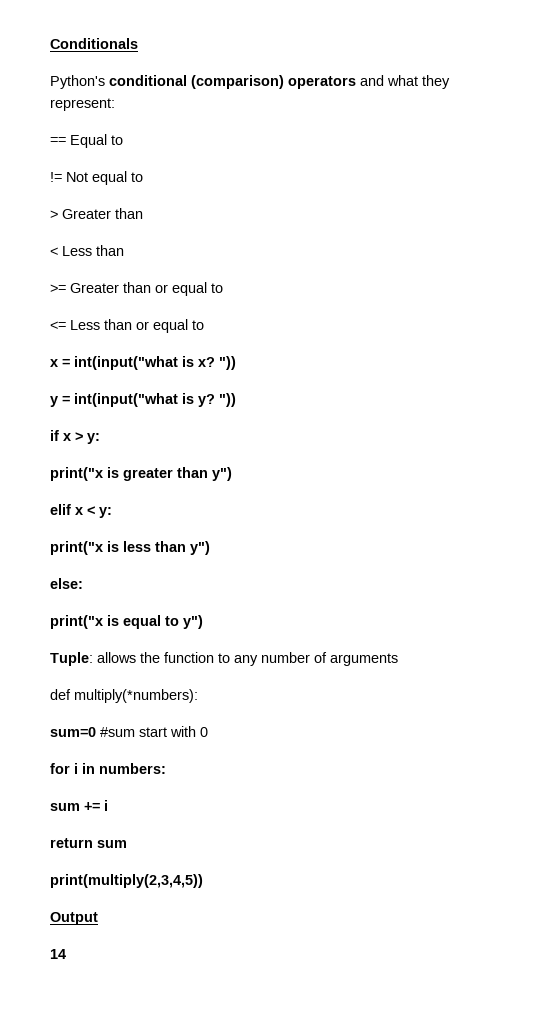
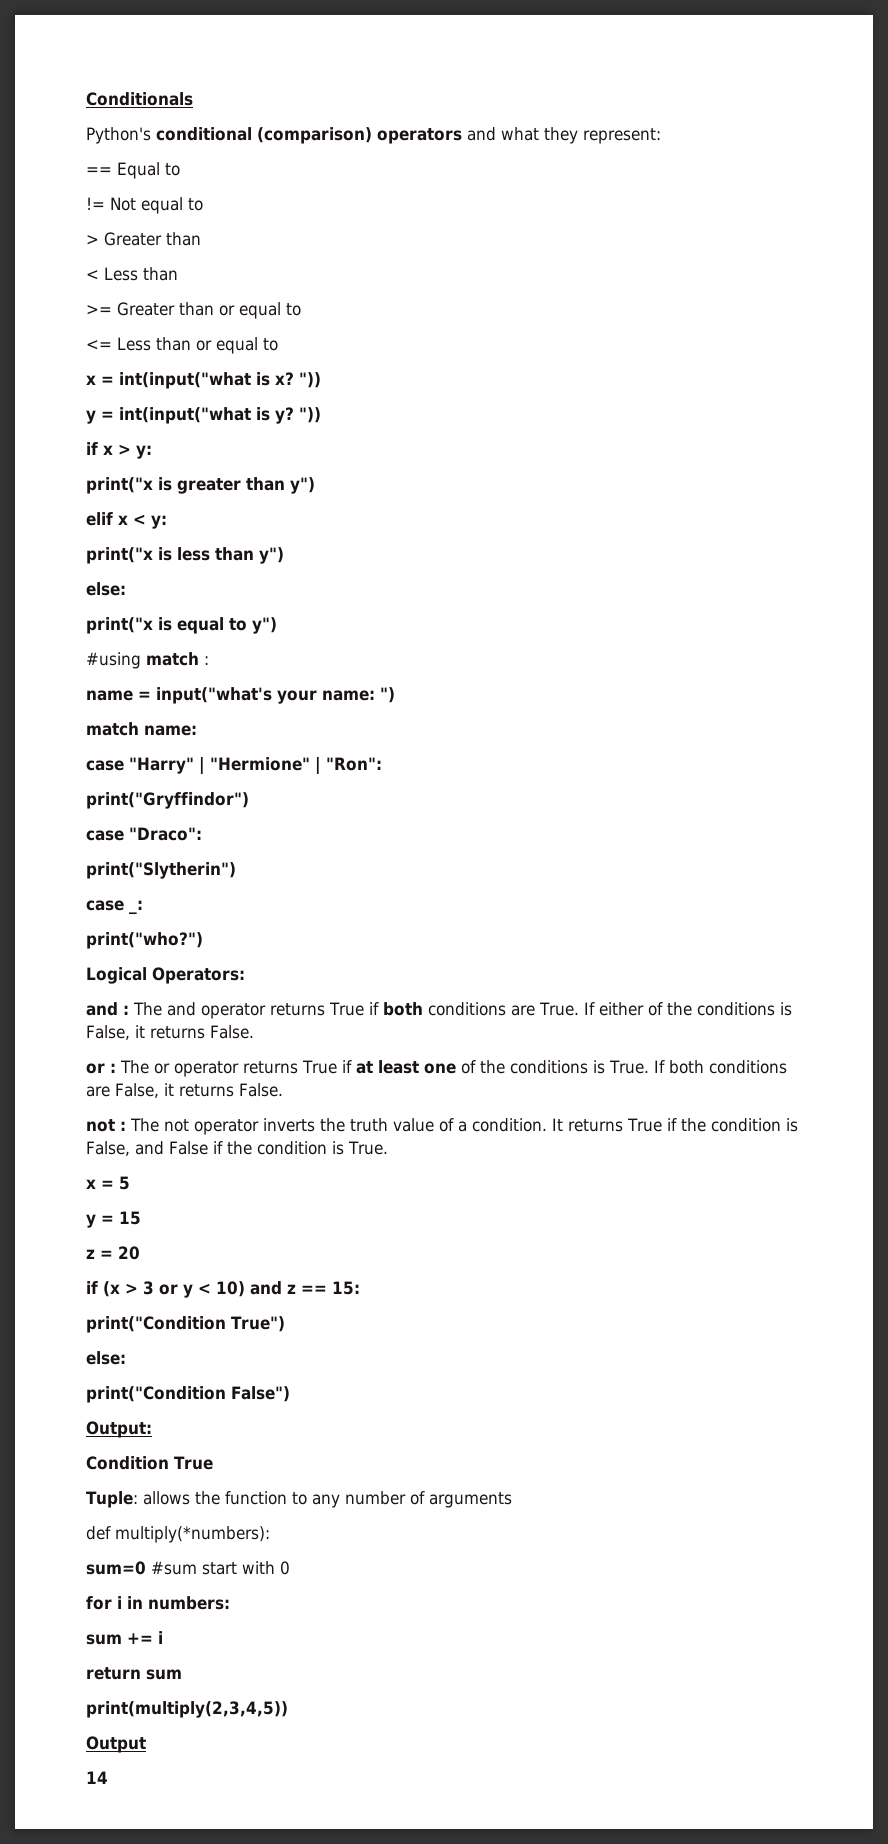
(203, 622) none -> [86,652,209,669] [86,687,395,704] [86,722,197,736] [86,757,382,775] [86,792,249,809] [86,827,202,841] [86,862,236,879] [86,900,143,915] [86,932,203,949] [86,967,245,984] [86,1002,792,1019] [86,1025,254,1040] [86,1060,787,1077] [86,1083,283,1098] [86,1118,798,1135] [86,1141,388,1156] [86,1176,130,1190] [86,1211,141,1228] [86,1246,140,1260] [86,1281,360,1298] [86,1316,285,1333] [86,1351,126,1365] [86,1386,290,1403] [86,1421,152,1438] [86,1456,213,1470] // #using match : // name = input("what's your name: ") // match name: // case "Harry" | "Hermione" | "Ron": // print("Gryffindor") // case "Draco": // print("Slytherin") // case _: // print("who?") // Logical Operators: // and : The and operator returns True if both conditions are True. If either of the conditions is False, it returns False. // or : The or operator returns True if at least one of the conditions is True. If both conditions are False, it returns False. // not : The not operator inverts the truth value of a condition. It returns True if the condition is False, and False if the condition is True. // x = 5 // y = 15 // z = 20 // if (x > 3 or y < 10) and z == 15: // print("Condition True") // else: // print("Condition False") // Output: // Condition True

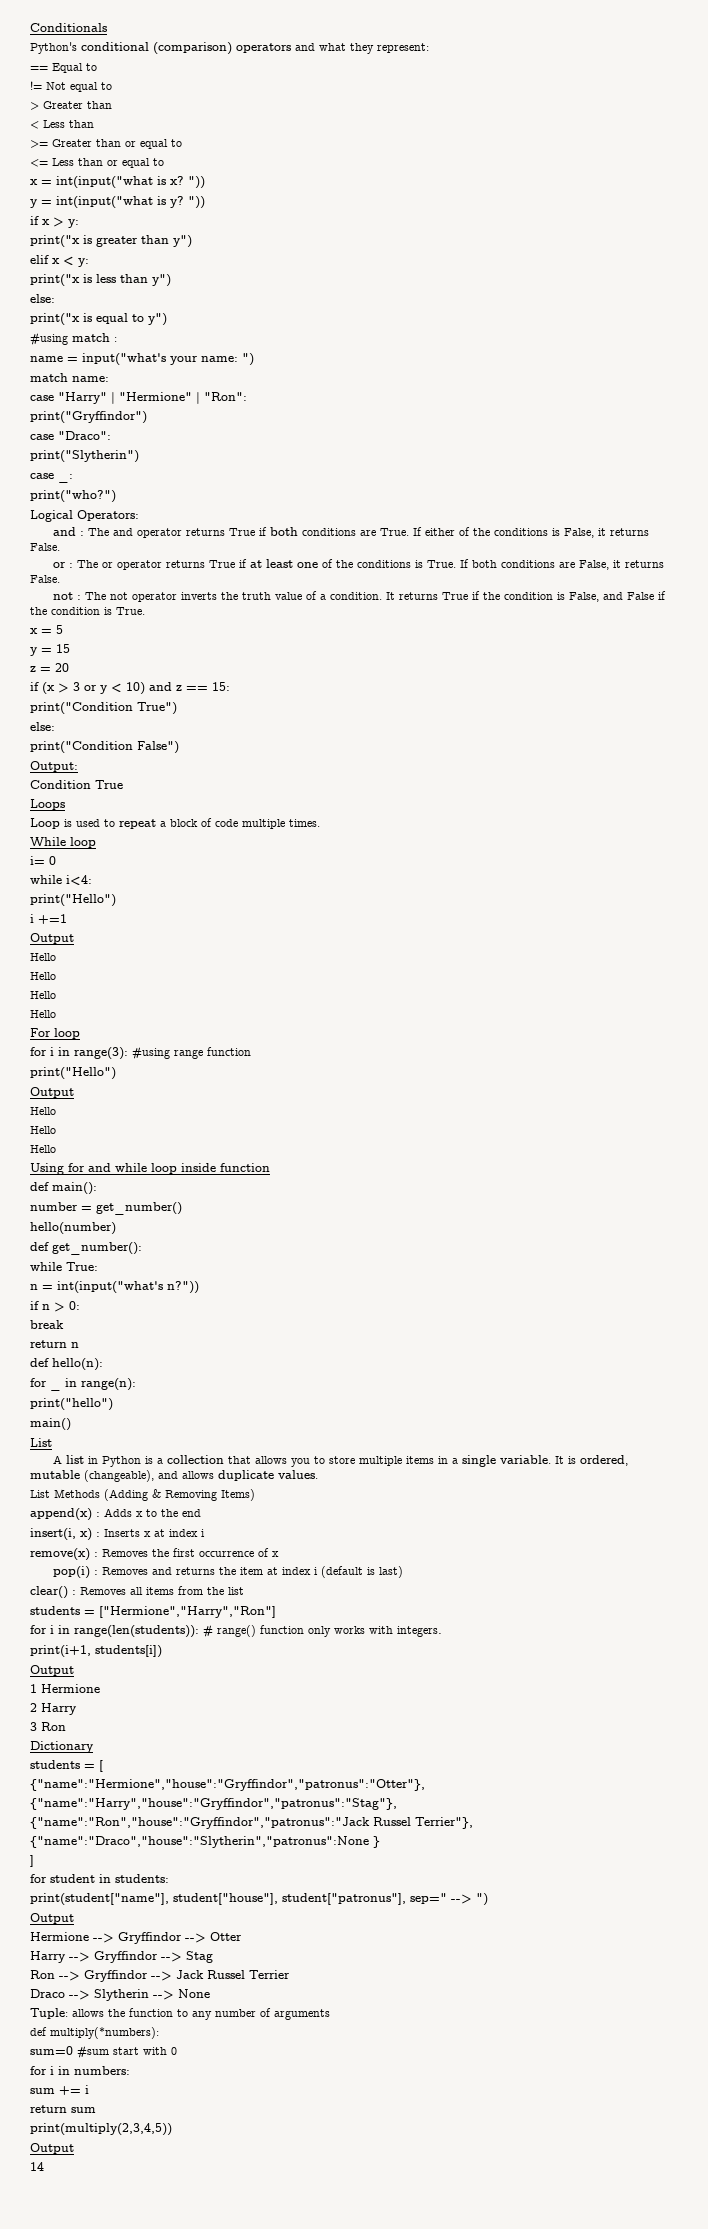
(213, 1463) none -> [30,799,65,810] [30,818,320,829] [30,837,96,848] [30,856,56,865] [30,875,92,885] [30,894,116,907] [30,914,67,924] [30,933,74,944] [30,953,56,961] [30,972,56,980] [30,991,56,999] [30,1010,56,1018] [30,1028,80,1039] [30,1046,251,1060] [30,1067,116,1080] [30,1087,74,1098] [30,1107,56,1115] [30,1126,56,1134] [30,1145,56,1153] [30,1163,270,1175] [30,1182,97,1195] [30,1202,182,1215] [30,1222,116,1235] [30,1242,142,1255] [30,1262,98,1271] [30,1281,199,1294] [30,1301,80,1312] [30,1320,64,1329] [30,1340,79,1348] [30,1358,103,1371] [30,1378,47,1387] [50,1387,61,1391] [65,1378,136,1391] [30,1398,113,1411] [30,1418,71,1431] [30,1438,52,1447] [53,1455,629,1467] [30,1470,318,1482] [30,1489,255,1501] [30,1508,201,1521] [30,1528,205,1541] [30,1548,279,1561] [53,1566,404,1579] [30,1586,244,1599] [30,1606,276,1618] [30,1624,442,1638] [30,1645,162,1658] [30,1665,74,1676] [30,1684,100,1693] [30,1703,77,1715] [30,1722,66,1731] [30,1741,94,1753] [30,1760,103,1772] [30,1779,425,1791] [30,1798,397,1810] [30,1817,473,1829] [30,1836,380,1848] [30,1855,34,1867] [30,1874,169,1883] [30,1893,488,1906] [30,1913,74,1924] [30,1932,242,1944] [30,1951,213,1963] [30,1970,290,1982] [30,1989,210,2001] // Loops // Loop is used to repeat a block of code multiple times. // While loop // i= 0 // while i<4: // print("Hello") // i +=1 // Output // Hello // Hello // Hello // Hello // For loop // for i in range(3): #using range function // print("Hello") // Output // Hello // Hello // Hello // Using for and while loop inside function // def main(): // number = get_number() // hello(number) // def get_number(): // while True: // n = int(input("what's n?")) // if n > 0: // break // return n // def hello(n): // for _ in range(n): // print("hello") // main() // List // A list in Python is a collection that allows you to store multiple items in a single variable. It is ordered, mutable (changeable), and allows duplicate values. // List Methods (Adding & Removing Items) // append(x) : Adds x to the end // insert(i, x) : Inserts x at index i // remove(x) : Removes the first occurrence of x // pop(i) : Removes and returns the item at index i (default is last) // clear() : Removes all items from the list // students = ["Hermione","Harry","Ron"] // for i in range(len(students)): # range() function only works with integers. // print(i+1, students[i]) // Output // 1 Hermione // 2 Harry // 3 Ron // Dictionary // students = [ // {"name":"Hermione","house":"Gryffindor","patronus":"Otter"}, // {"name":"Harry","house":"Gryffindor","patronus":"Stag"}, // {"name":"Ron","house":"Gryffindor","patronus":"Jack Russel Terrier"}, // {"name":"Draco","house":"Slytherin","patronus":None } // ] // for student in students: // print(student["name"], student["house"], student["patronus"], sep=" --> ") // Output // Hermione --> Gryffindor --> Otter // Harry --> Gryffindor --> Stag // Ron --> Gryffindor --> Jack Russel Terrier // Draco --> Slytherin --> None

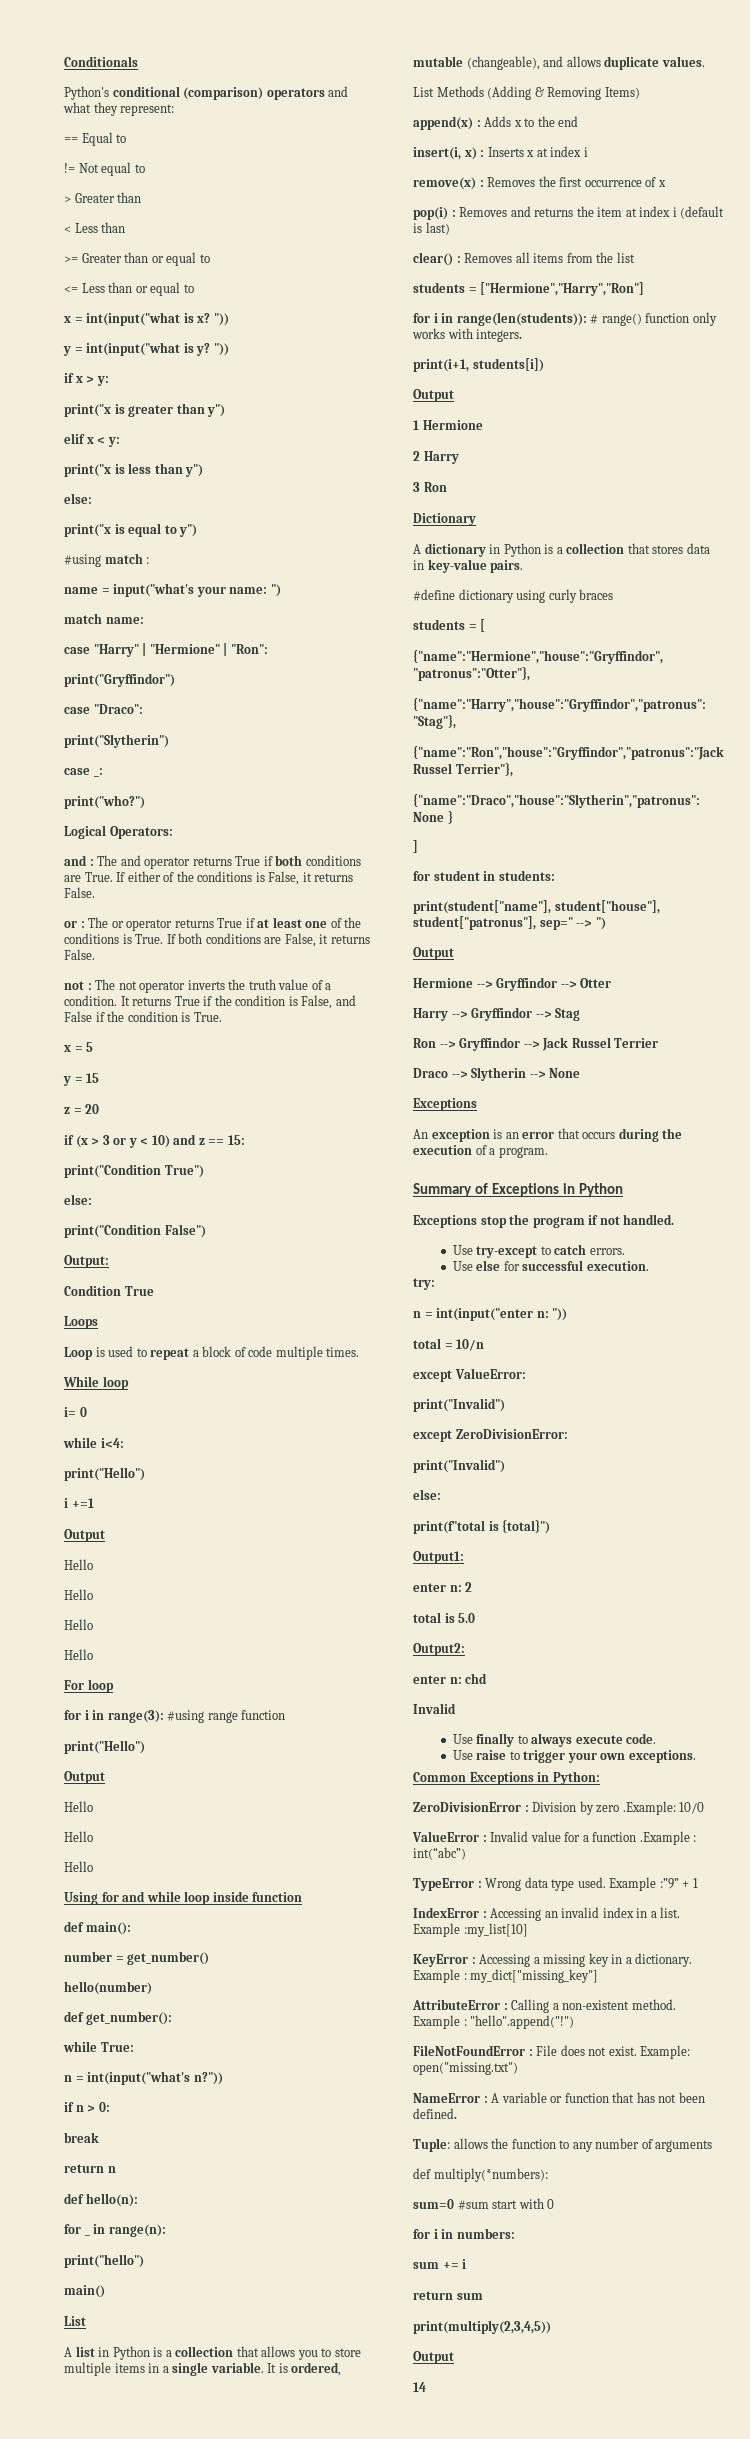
(94, 1747) none -> [413,543,710,557] [413,559,524,573] [413,589,614,603] // A dictionary in Python is a collection that stores data in key-value pairs. // #define dictionary using curly braces
(210, 1993) none -> [413,1098,477,1111] [413,1128,683,1142] [413,1145,548,1158] [413,1183,624,1197] [413,1214,675,1228] [452,1244,625,1258] [452,1260,649,1271] [413,1278,435,1290] [413,1308,568,1321] [413,1338,485,1351] [413,1368,526,1382] [413,1398,505,1412] [413,1429,568,1442] [413,1459,505,1473] [413,1489,441,1500] [413,1519,551,1534] [413,1551,464,1564] [413,1582,473,1592] [413,1612,476,1623] [413,1643,465,1656] [413,1673,488,1684] [413,1703,456,1714] [452,1733,657,1747] [452,1750,696,1763] [413,1771,600,1785] [413,1801,705,1815] [412,1831,697,1845] [413,1847,466,1860] [413,1877,698,1891] [413,1907,681,1921] [413,1923,528,1937] [413,1953,693,1967] [413,1969,599,1983] [412,1999,676,2013] [413,2015,575,2029] [413,2045,691,2059] [413,2062,518,2075] [413,2092,705,2103] [413,2108,457,2119] // Exceptions // An exception is an error that occurs during the execution of a program. // Summary of Exceptions in Python // Exceptions stop the program if not handled. // Use try-except to catch errors. // Use else for successful execution. // try: // n = int(input("enter n: ")) // total = 10/n // except ValueError: // print("Invalid") // except ZeroDivisionError: // print("Invalid") // else: // print(f"total is {total}") // Output1: // enter n: 2 // total is 5.0 // Output2: // enter n: chd // Invalid // Use finally to always execute code. // Use raise to trigger your own exceptions. // Common Exceptions in Python: // ZeroDivisionError : Division by zero .Example: 10/0 // ValueError : Invalid value for a function .Example : int(“abc”) // TypeError : Wrong data type used. Example :”9” + 1 // IndexError : Accessing an invalid index in a list. Example :my_list[10] // KeyError : Accessing a missing key in a dictionary. Example : my_dict["missing_key"] // AttributeError : Calling a non-existent method. Example : "hello".append("!") // FileNotFoundError : File does not exist. Example: open("missing.txt") // NameError : A variable or function that has not been defined.

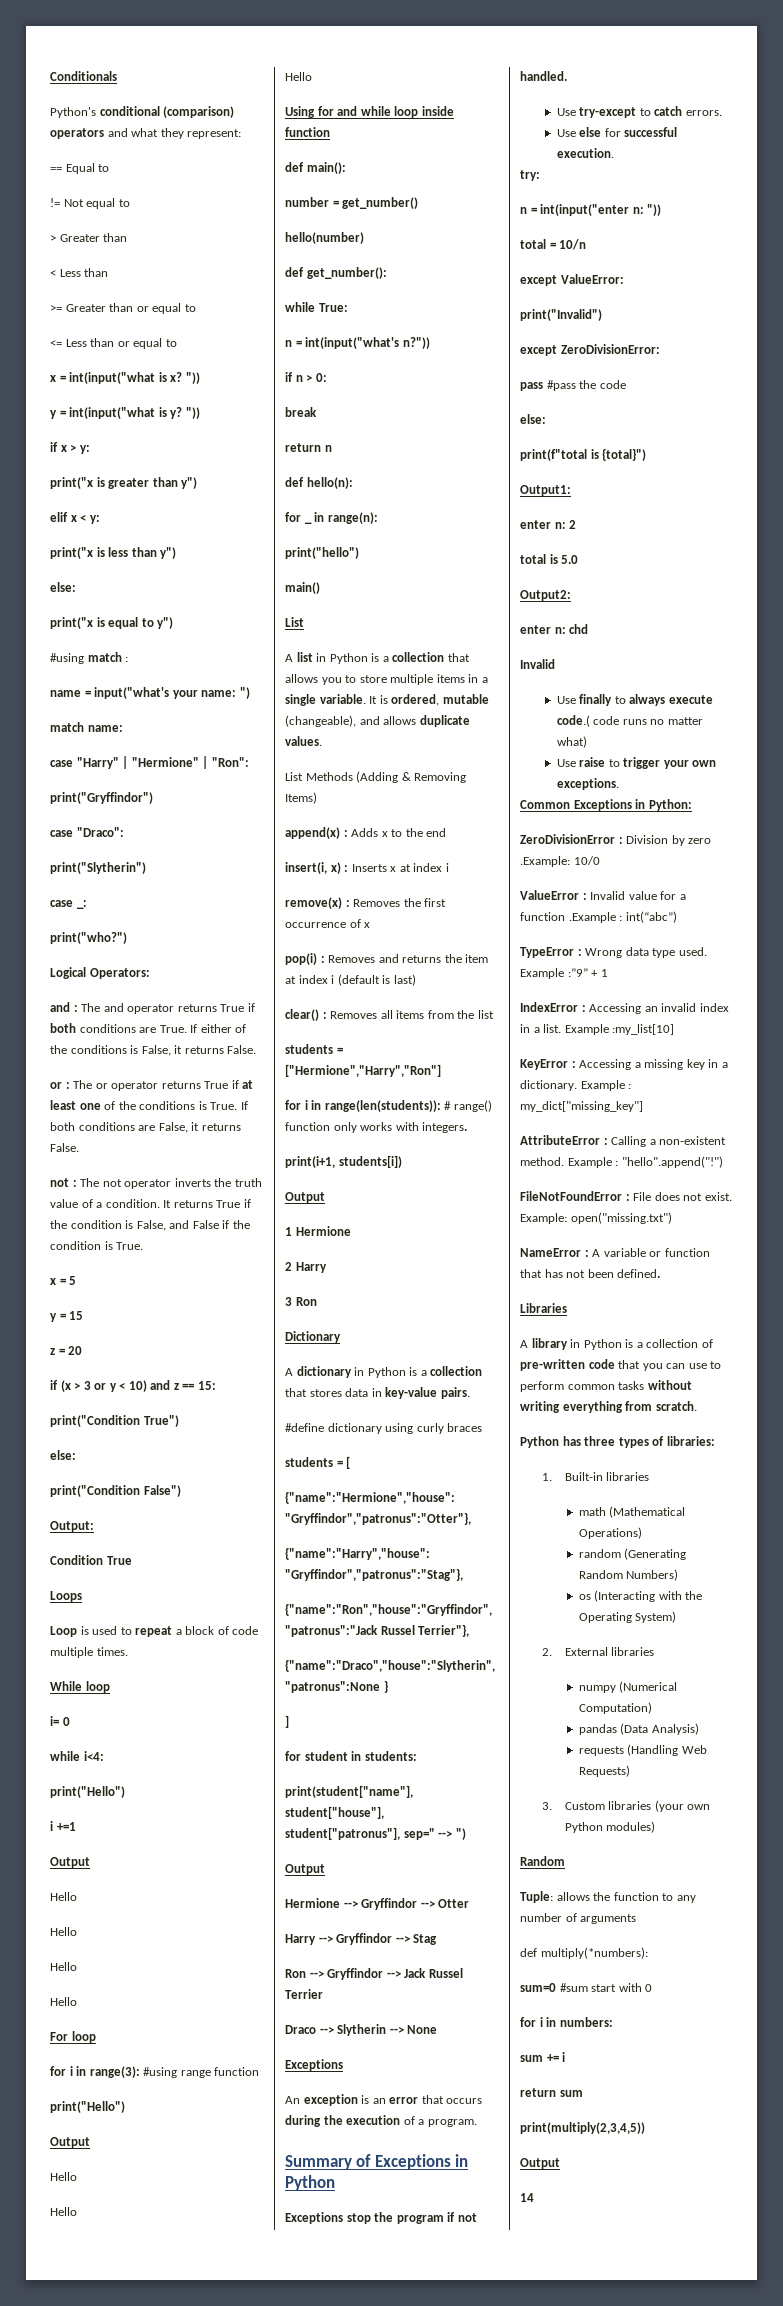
[413,1459,505,1473] print("Invalid") -> [520,380,626,391] pass #pass the code
[626,1733,657,1744] code. -> [556,715,703,727] [556,736,587,748] code.( code runs no matter what)
(457, 2113) none -> [520,1303,567,1313] [520,1338,713,1350] [520,1359,722,1371] [520,1380,692,1392] [520,1401,697,1413] [520,1436,715,1448] [542,1472,650,1481] [578,1506,686,1518] [578,1527,642,1539] [578,1548,687,1560] [578,1569,679,1581] [578,1590,703,1602] [578,1611,677,1623] [542,1647,655,1656] [578,1681,678,1693] [578,1702,652,1714] [578,1723,699,1735] [578,1744,707,1756] [578,1765,630,1777] [542,1800,711,1812] [564,1821,656,1833] [520,1856,565,1866] // Libraries // A library in Python is a collection of pre-written code that you can use to perform common tasks without writing everything from scratch. // Python has three types of libraries: // 1. Built-in libraries // math (Mathematical Operations) // random (Generating Random Numbers) // os (Interacting with the Operating System) // 2. External libraries // numpy (Numerical Computation) // pandas (Data Analysis) // requests (Handling Web Requests) // 3. Custom libraries (your own Python modules) // Random

